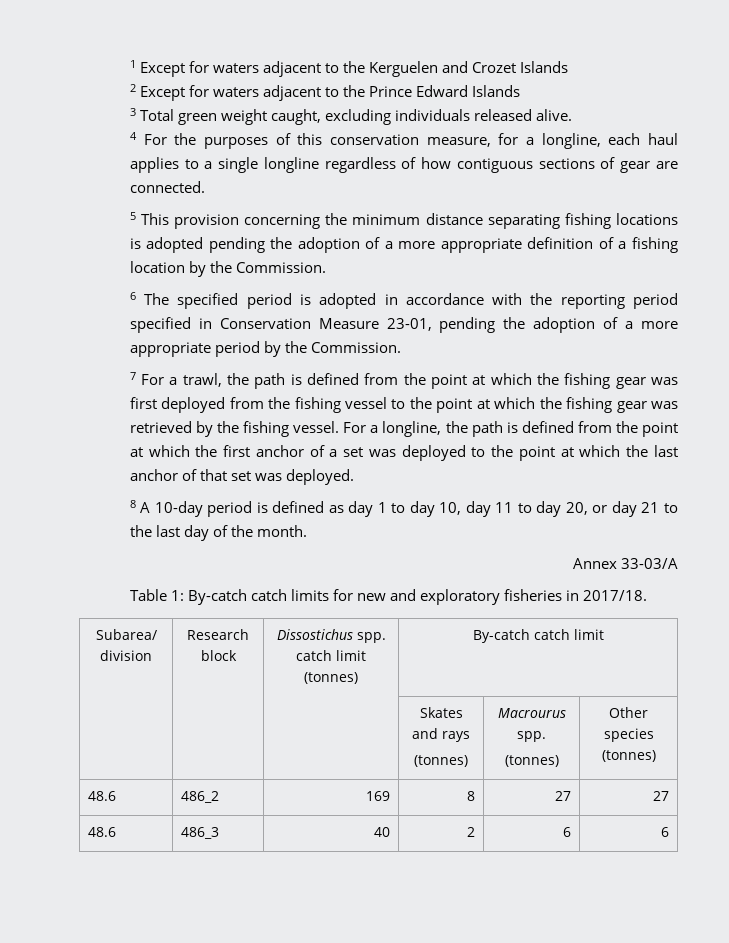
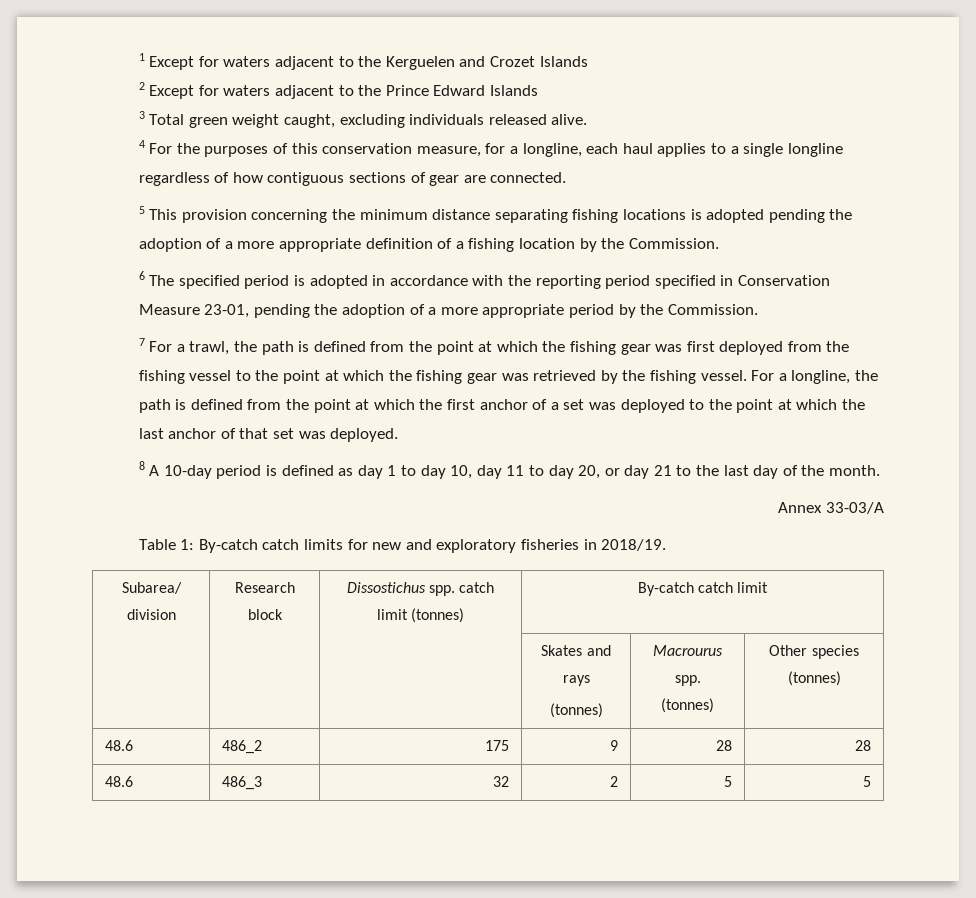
[583,590,648,601] 2017/18. -> [601,539,667,551] 2018/19.
[365,791,390,801] [466,791,475,801] [554,791,571,801] [652,791,669,801] 169 | 8 | 27 | 27 -> [484,740,509,751] [609,740,618,751] [715,740,732,751] [854,740,871,751] 175 | 9 | 28 | 28
[373,827,390,837] 40 -> [492,776,509,787] 32
[562,827,571,837] [660,827,669,837] 6 | 6 -> [723,776,732,787] [862,776,871,787] 5 | 5

